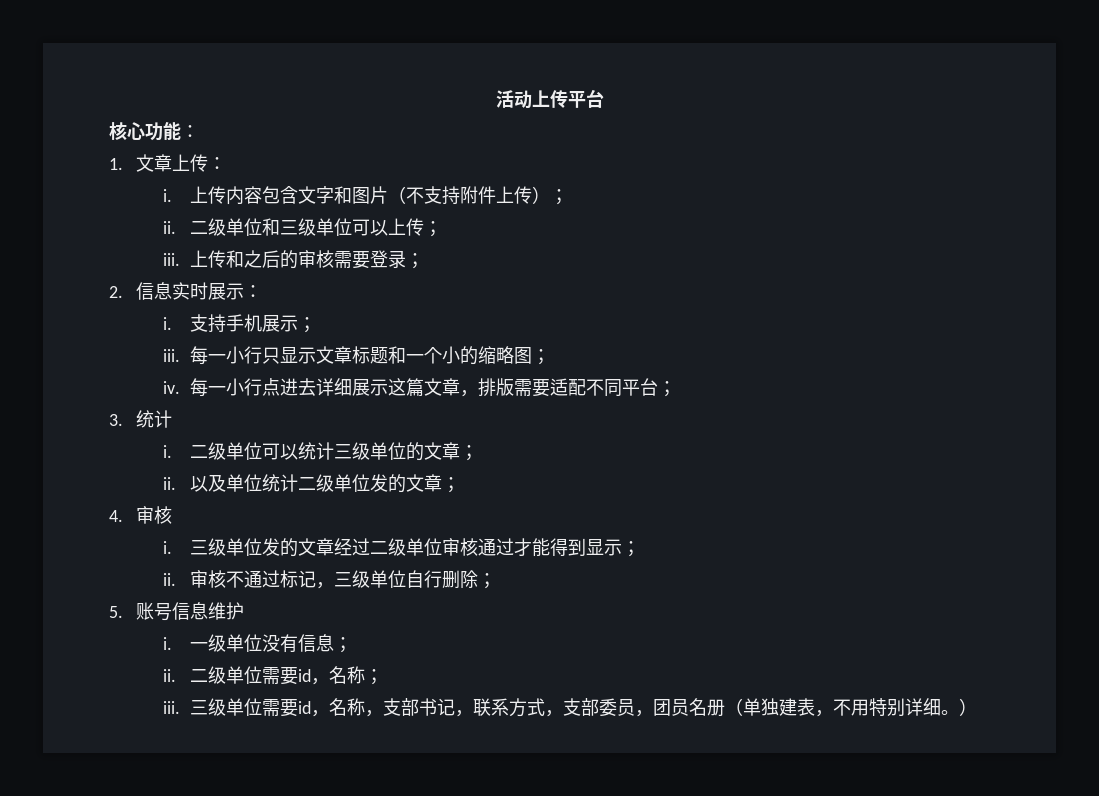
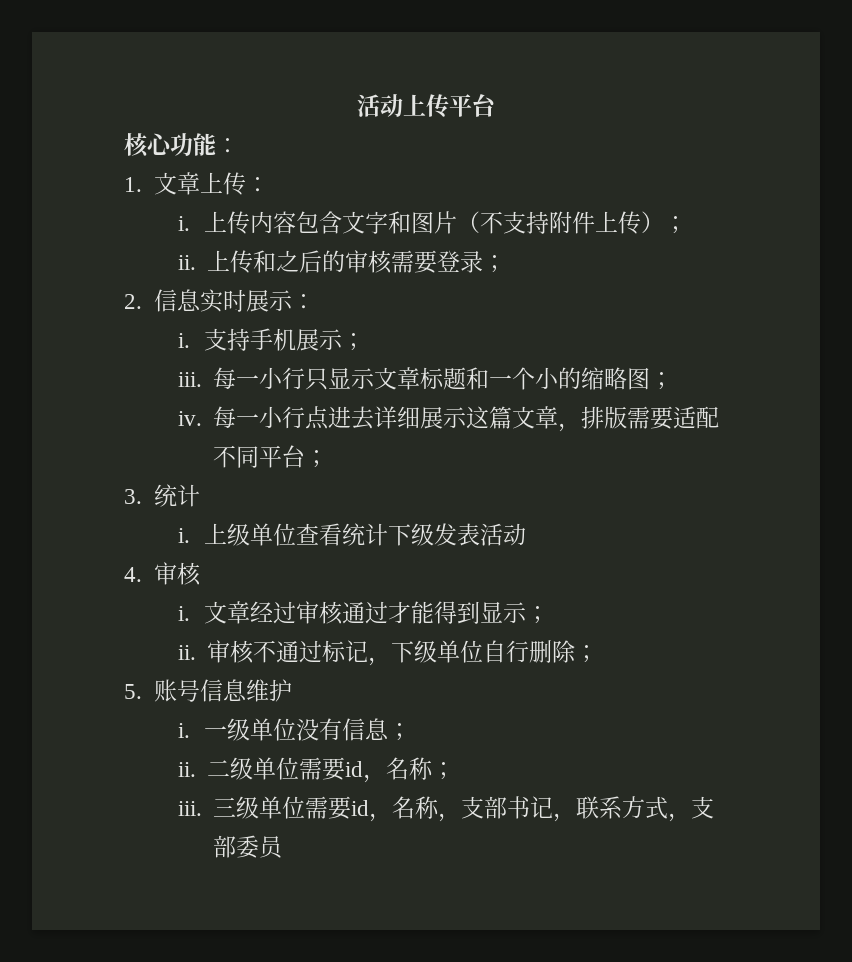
[189,218,442,237] [162,253,180,266] 二级单位和三级单位可以上传； // iii. -> (196, 262) none
[189,442,478,461] [162,474,460,493] [109,506,172,524] [162,538,442,557] 二级单位可以统计三级单位的文章； // ii.以及单位统计二级单位发的文章； // 4.审核 // i.三级单位发的文章经过二级单位 -> [204,523,527,546] [124,562,201,586] [177,601,297,624] 上级单位查看统计下级发表活动 // 4.审核 // i.文章经过
[333,572,352,587] 三 -> [391,641,415,663] 下
[634,698,977,717] ，团员名册（单独建表，不用特别详细。） -> (285, 847) none

